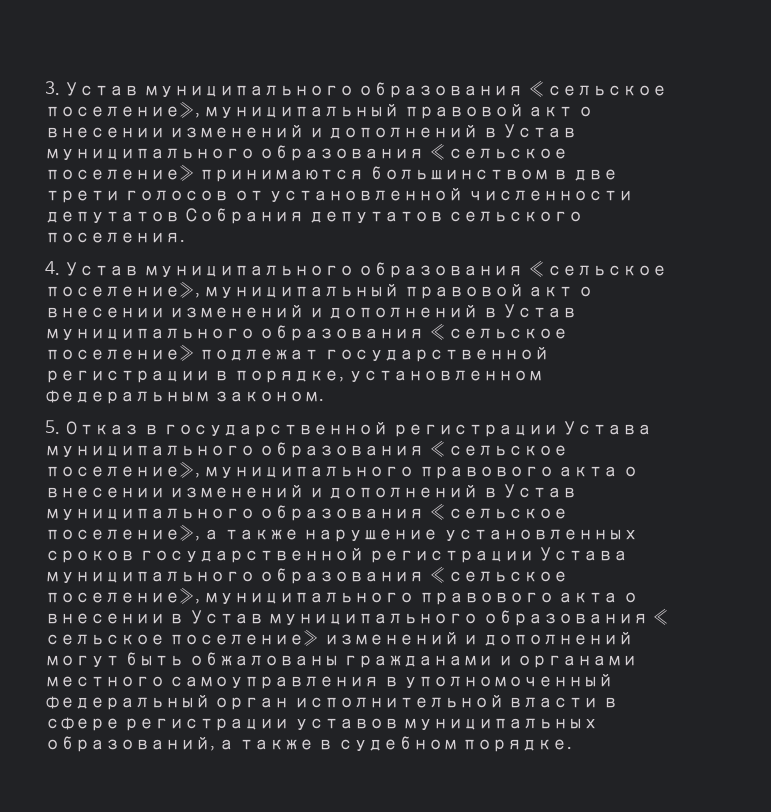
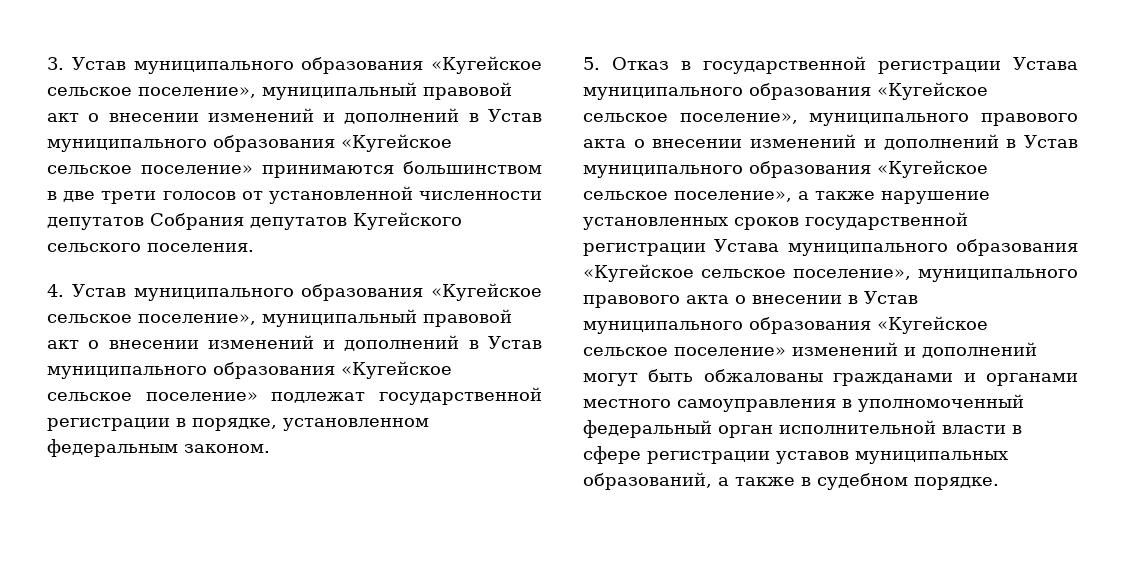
[527,80,543,97] « -> [431,56,542,74] «Кугейское
[428,143,444,160] « -> [341,134,452,152] «Кугейское
(444, 217) none -> [353,212,462,230] Кугейского
[527,260,543,277] « -> [431,283,542,301] «Кугейское
[428,323,444,340] « -> [341,361,452,379] «Кугейское
[428,440,444,457] « -> [877,82,988,100] «Кугейское
[428,503,444,520] « -> [877,160,988,178] «Кугейское
[428,566,444,583] « -> [583,264,694,282] «Кугейское
[652,608,668,625] « -> [877,316,988,334] «Кугейское

